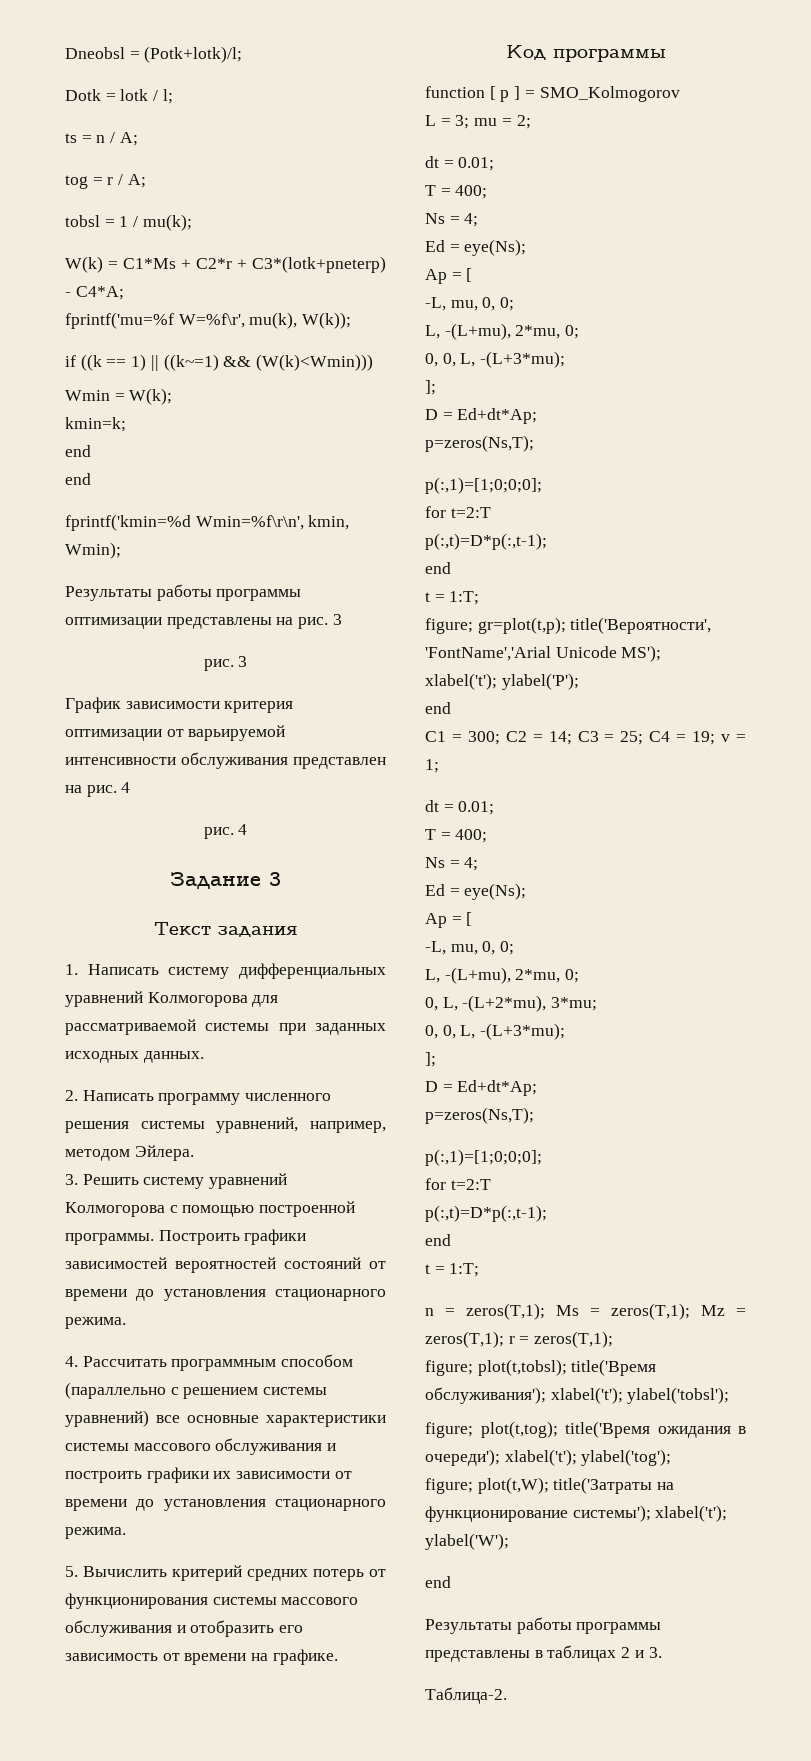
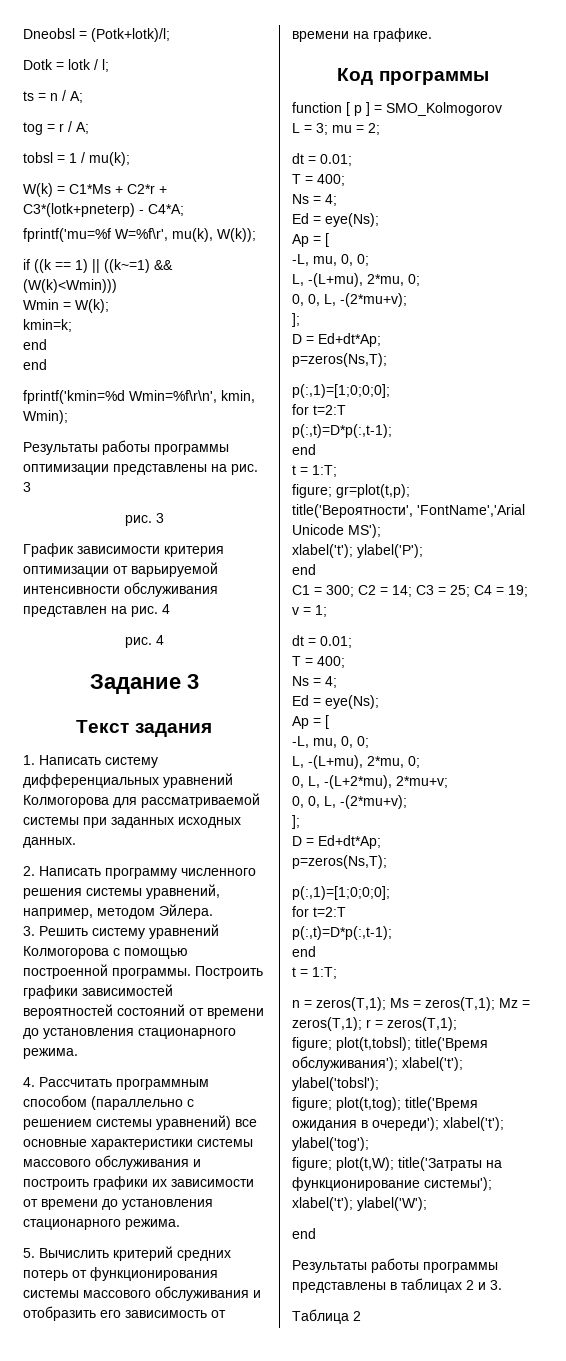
[480,351,566,368] -(L+3*mu); -> [340,293,407,307] -(2*mu+v);
[551,997,598,1011] [425,1023,566,1040] 3*mu; // 0, 0, L, -(L+3*mu); -> [396,776,448,788] [292,795,407,809] 2*mu+v; // 0, 0, L, -(2*mu+v);
[425,1687,507,1704] Таблица-2. -> [292,1309,361,1324] Таблица 2

